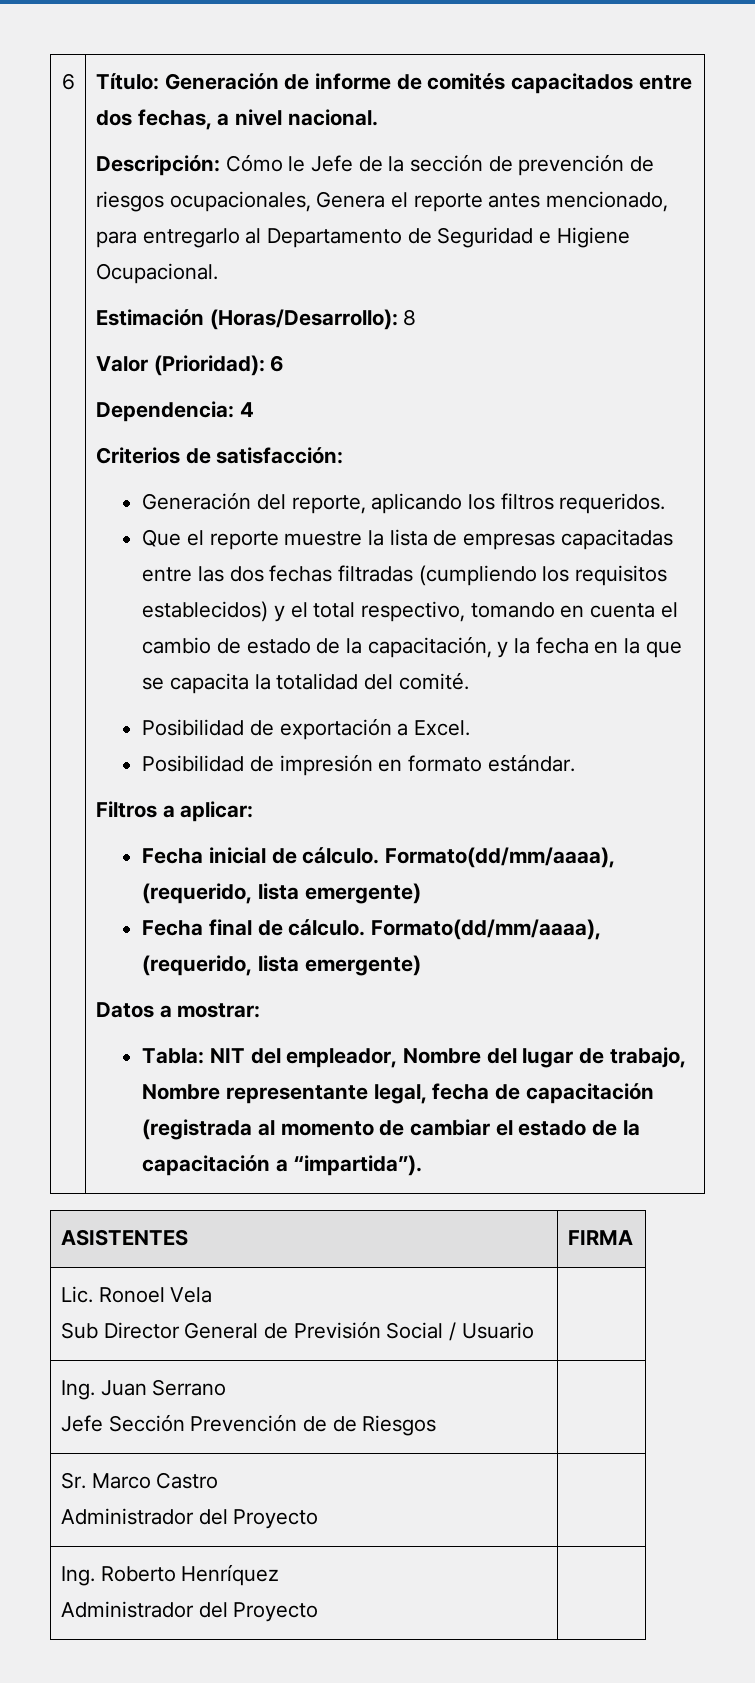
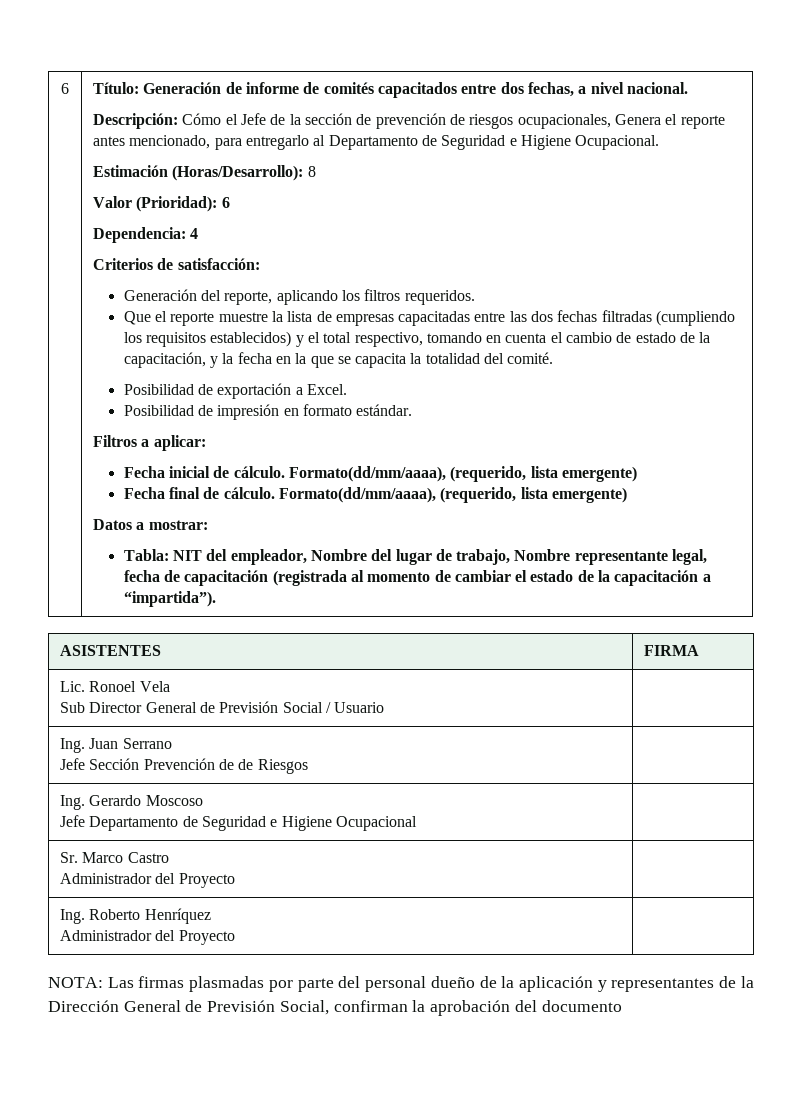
[288,156,306,172] le -> [225,114,238,125] el
(437, 1425) none -> [60,795,203,810] [60,815,417,831] // Ing. Gerardo Moscoso // Jefe Departamento de Seguridad e Higiene Ocupacional |
(319, 1612) none -> [48,976,754,992] [48,1000,622,1016] // NOTA: Las firmas plasmadas por parte del personal dueño de la aplicación y representantes de la Dirección General de Previsión Social, confirman la aprobación del documento

